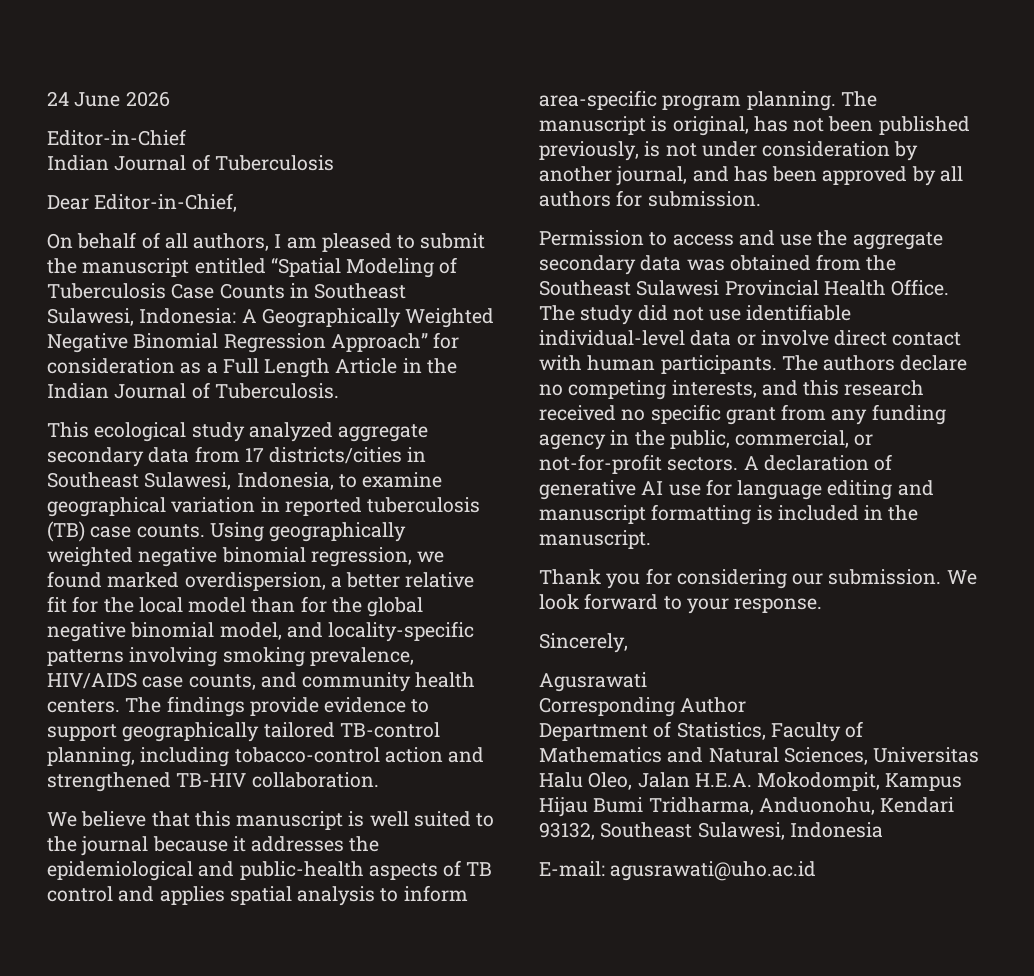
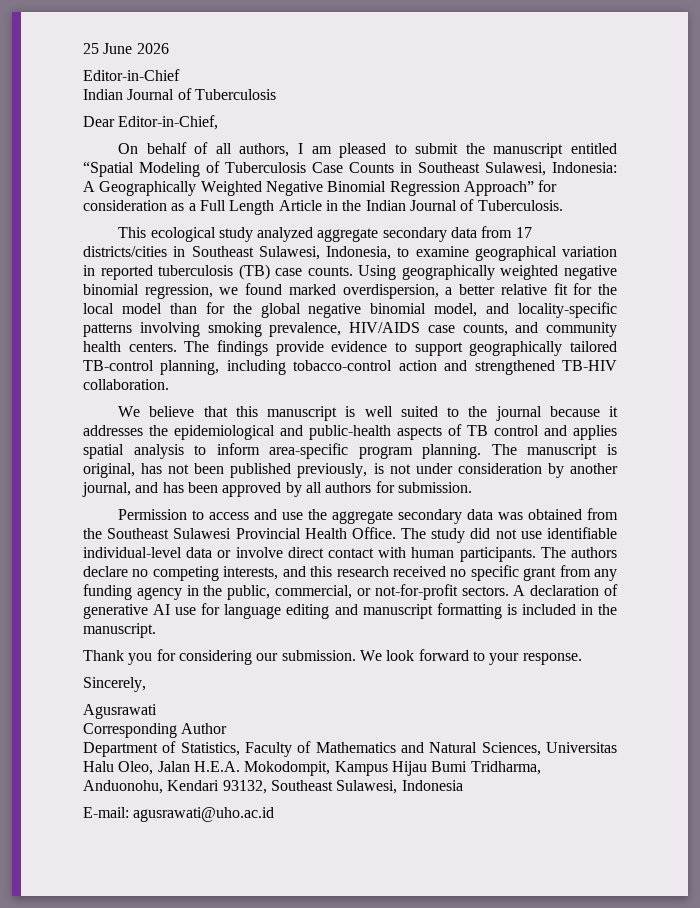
[47,91,69,106] 24 -> [83,43,99,54] 25

